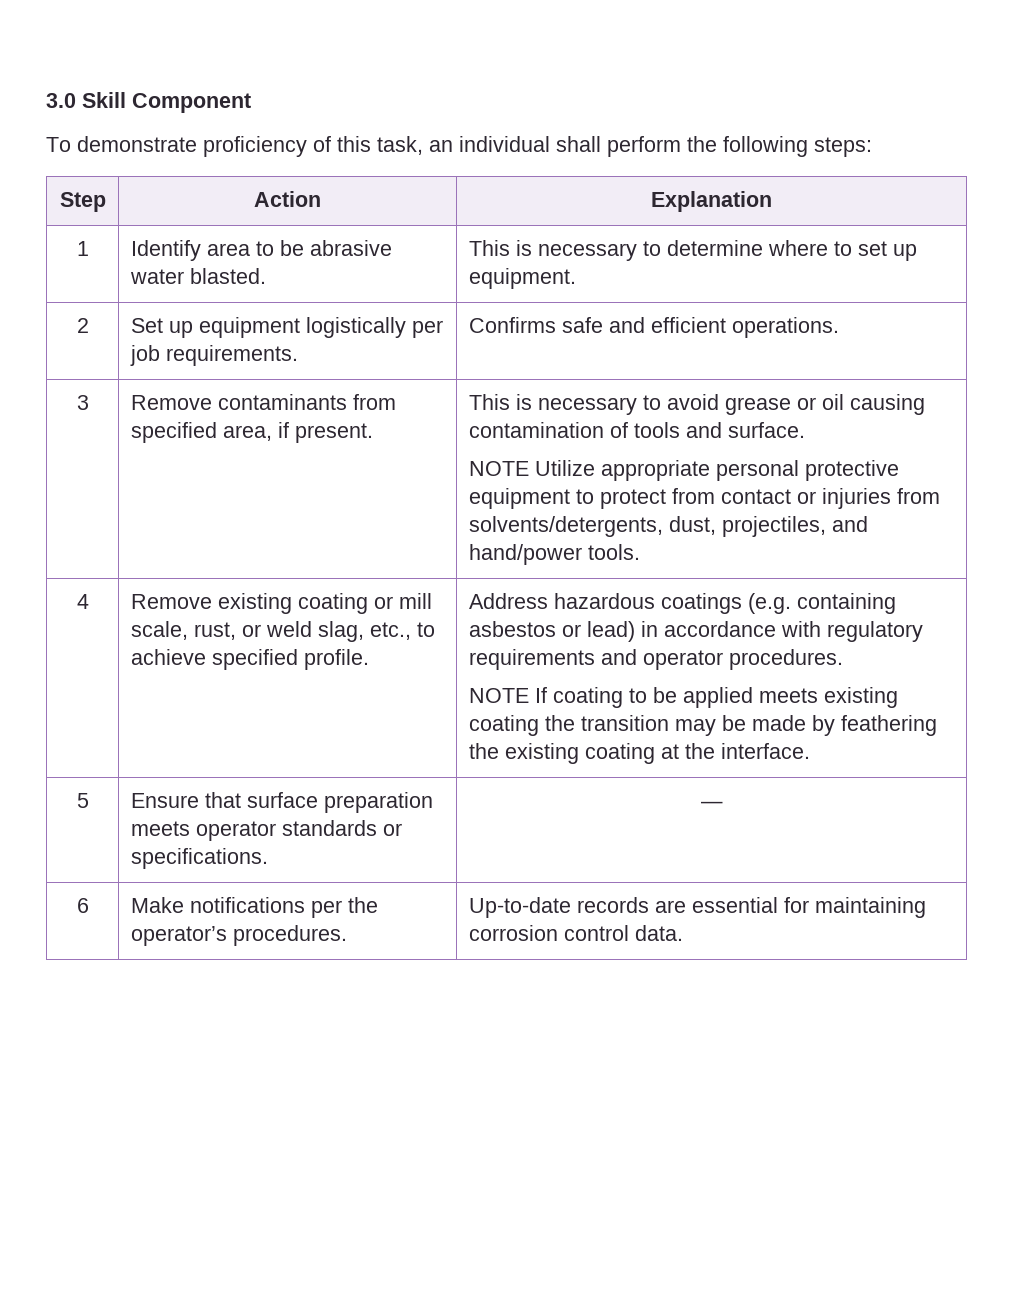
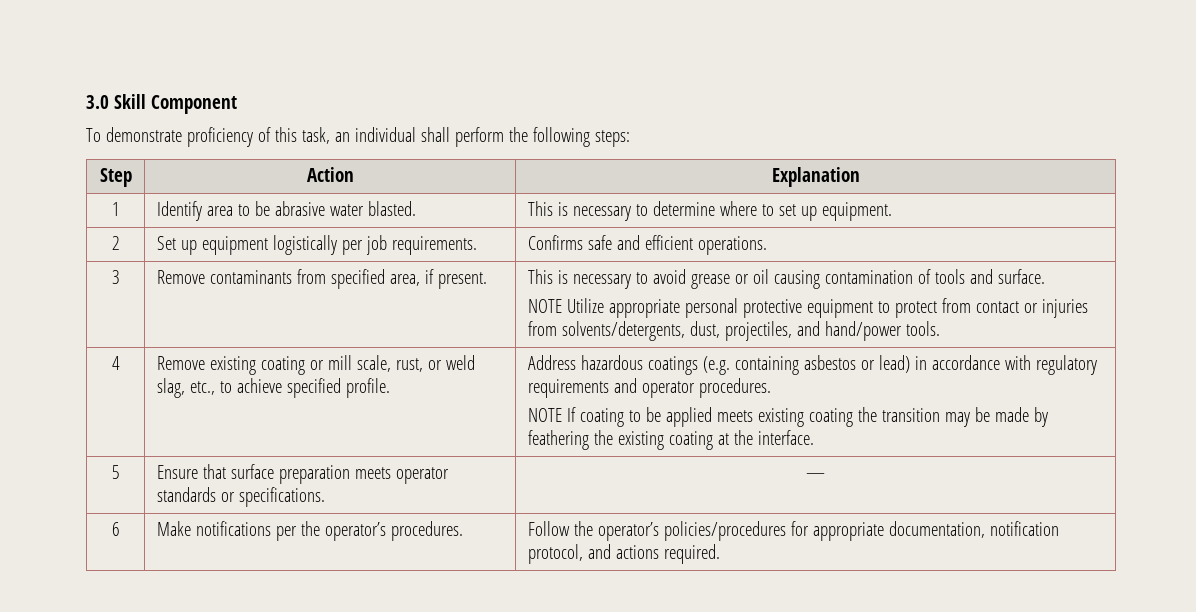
[468,897,926,918] [468,925,683,941] Up-to-date records are essential for maintaining corrosion control data. -> [527,521,1059,541] [527,544,720,564] Follow the operator’s policies/procedures for appropriate documentation, notification protocol, and actions required.

